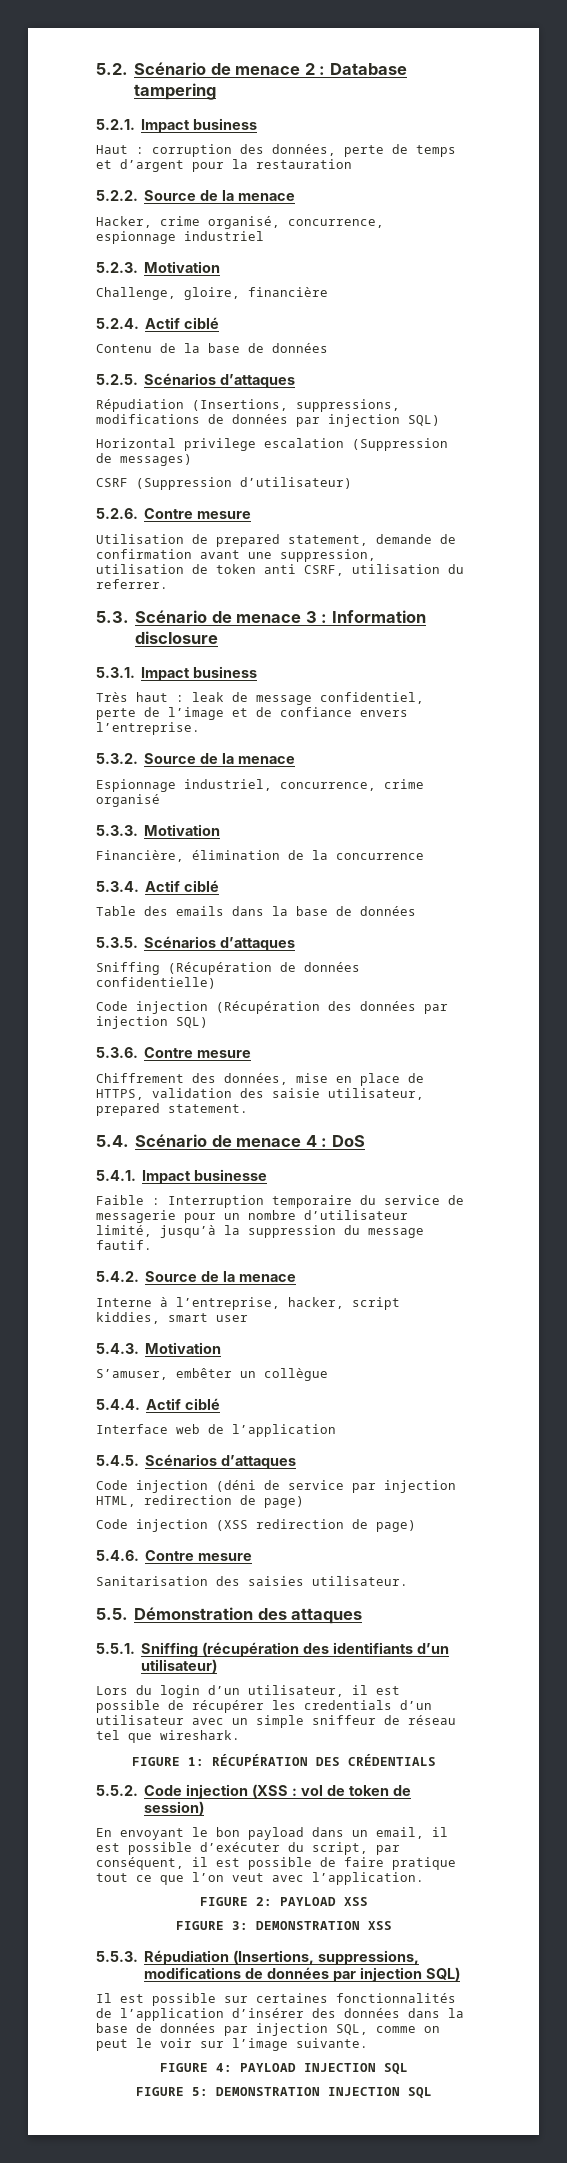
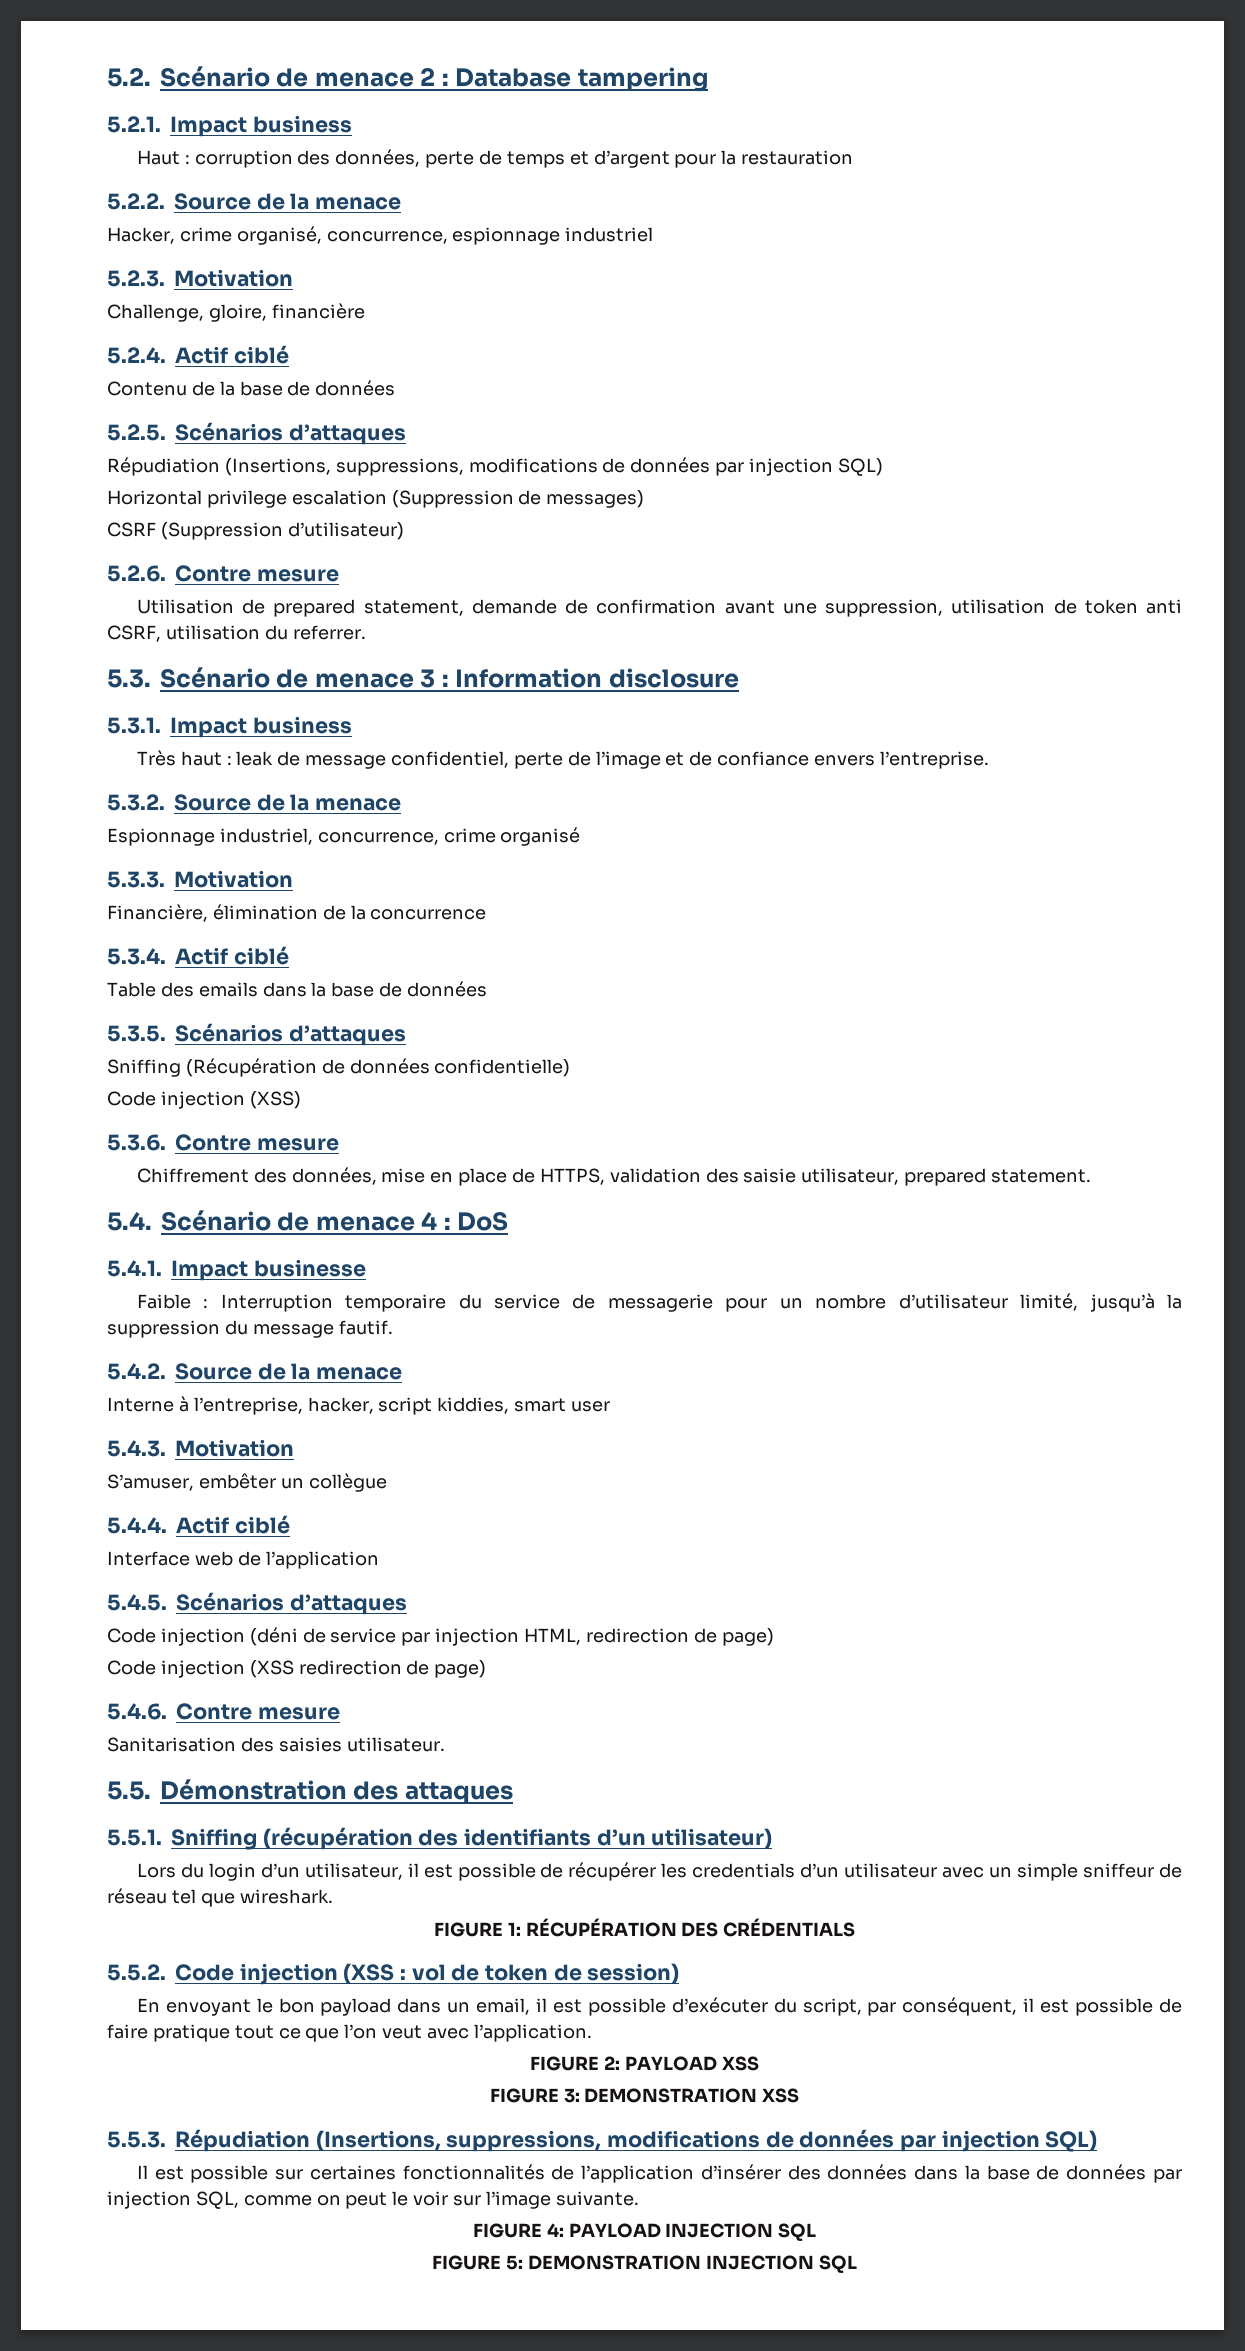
[216,1001,448,1014] [96,1016,208,1029] (Récupération des données par injection SQL) -> [249,1091,301,1109] (XSS)

